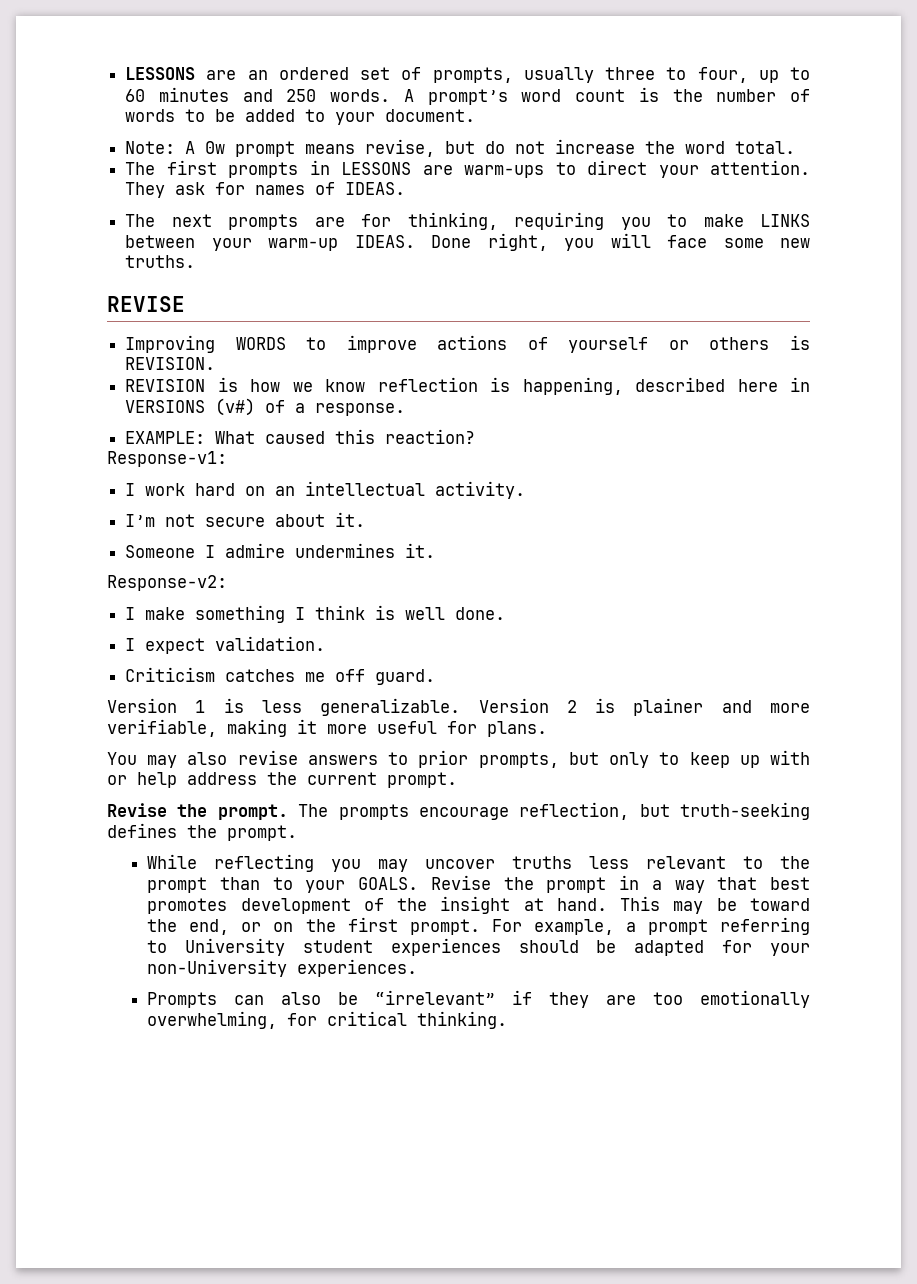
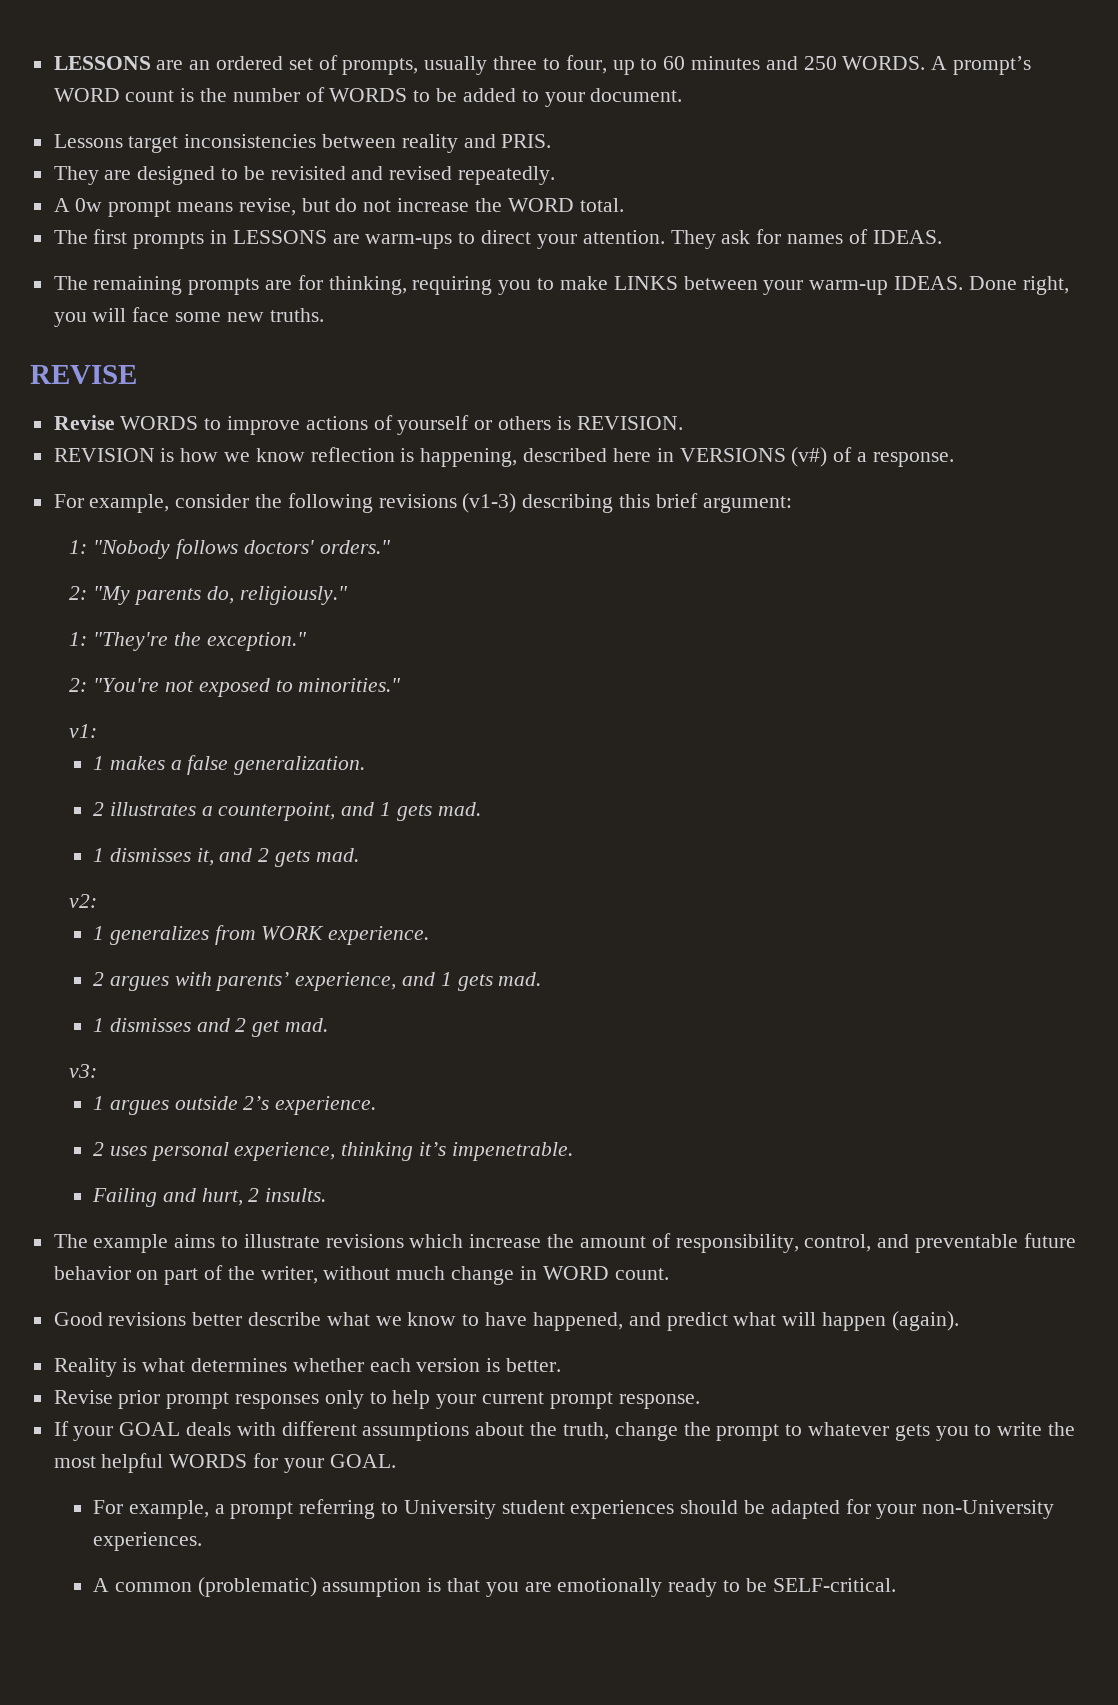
[330,89,391,102] words. -> [842,56,926,70] WORDS.
[521,89,562,102] word -> [53,88,120,102] WORD
[125,109,176,122] words -> [329,88,408,102] WORDS
[125,141,176,154] Note: -> [53,134,552,153] [53,166,556,185] Lessons target inconsistencies between reality and PRIS. // They are designed to be revisited and revised repeatedly. //
[685,141,726,154] word -> [507,198,574,212] WORD
[171,214,212,227] next -> [93,276,183,295] remaining
[125,335,216,353] Improving -> [53,415,115,430] Revise
[125,429,476,444] [107,451,227,467] [125,481,526,499] [125,512,366,527] [125,543,436,558] [107,575,227,591] [125,605,506,623] [125,636,326,654] [125,667,436,685] [107,698,810,716] [107,719,547,737] [107,750,811,768] [107,772,457,788] [107,802,810,820] [107,823,297,841] [147,854,811,872] [147,875,811,893] [147,896,811,914] [147,917,480,935] EXAMPLE: What caused this reaction? // Response-v1: // I work hard on an intellectual activity. // I’m not secure about it. // Someone I admire undermines it. // Response-v2: // I make something I think is well done. // I expect validation. // Criticism catches me off guard. // Version 1 is less generalizable. Version 2 is plainer and more verifiable, making it more useful for plans. // You may also revise answers to prior prompts, but only to keep up with or help address the current prompt. // Revise the prompt. The prompts encourage reflection, but truth-seeking defines the prompt. // While reflecting you may uncover truths less relevant to the prompt than to your GOALS. Revise the prompt in a way that best promotes development of the insight at hand. This may be toward the end, or on the first prompt. -> [53,493,792,513] [69,539,391,559] [69,586,348,605] [69,632,307,651] [69,678,402,697] [69,724,98,738] [93,755,366,775] [93,802,481,821] [93,848,359,867] [69,894,98,908] [93,925,430,945] [93,972,542,991] [93,1018,329,1037] [69,1064,98,1078] [93,1096,377,1115] [93,1142,573,1161] [92,1188,327,1207] [53,1233,1076,1253] [53,1265,669,1285] [53,1311,959,1331] [53,1358,562,1377] [53,1390,700,1409] [53,1421,1075,1441] [53,1453,396,1473] For example, consider the following revisions (v1-3) describing this brief argument: // 1: "Nobody follows doctors' orders." // 2: "My parents do, religiously." // 1: "They're the exception." // 2: "You're not exposed to minorities." // v1: // 1 makes a false generalization. // 2 illustrates a counterpoint, and 1 gets mad. // 1 dismisses it, and 2 gets mad. // v2: // 1 generalizes from WORK experience. // 2 argues with parents’ experience, and 1 gets mad. // 1 dismisses and 2 get mad. // v3: // 1 argues outside 2’s experience. // 2 uses personal experience, thinking it’s impenetrable. // Failing and hurt, 2 insults. // The example aims to illustrate revisions which increase the amount of responsibility, control, and preventable future behavior on part of the writer, without much change in WORD count. // Good revisions better describe what we know to have happened, and predict what will happen (again). // Reality is what determines whether each version is better. // Revise prior prompt responses only to help your current prompt response. // If your GOAL deals with different assumptions about the truth, change the prompt to whatever gets you to write the most helpful WORDS for your GOAL. //
[147,990,811,1008] [147,1011,508,1029] Prompts can also be “irrelevant” if they are too emotionally overwhelming, for critical thinking. -> [93,1577,896,1597] A common (problematic) assumption is that you are emotionally ready to be SELF-critical.

